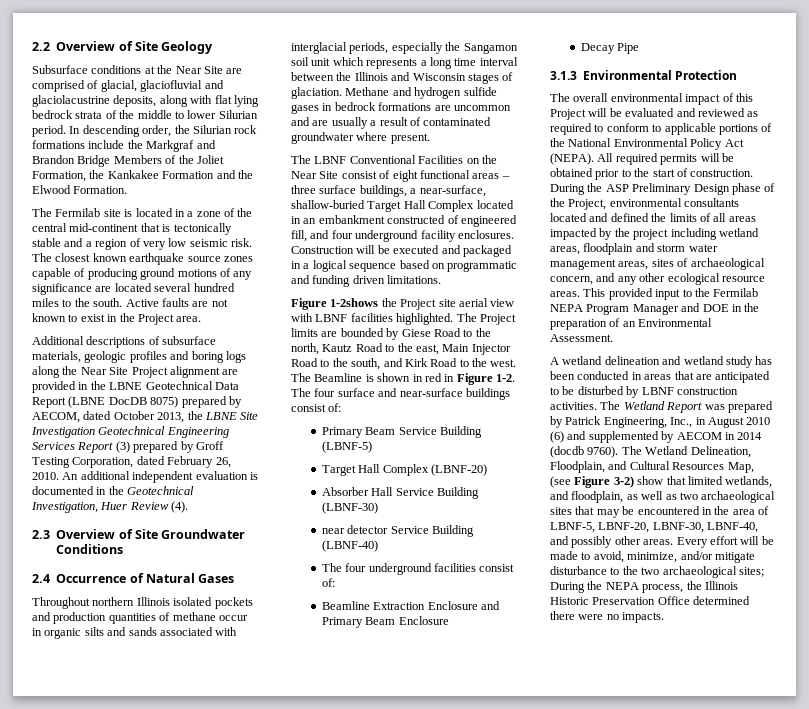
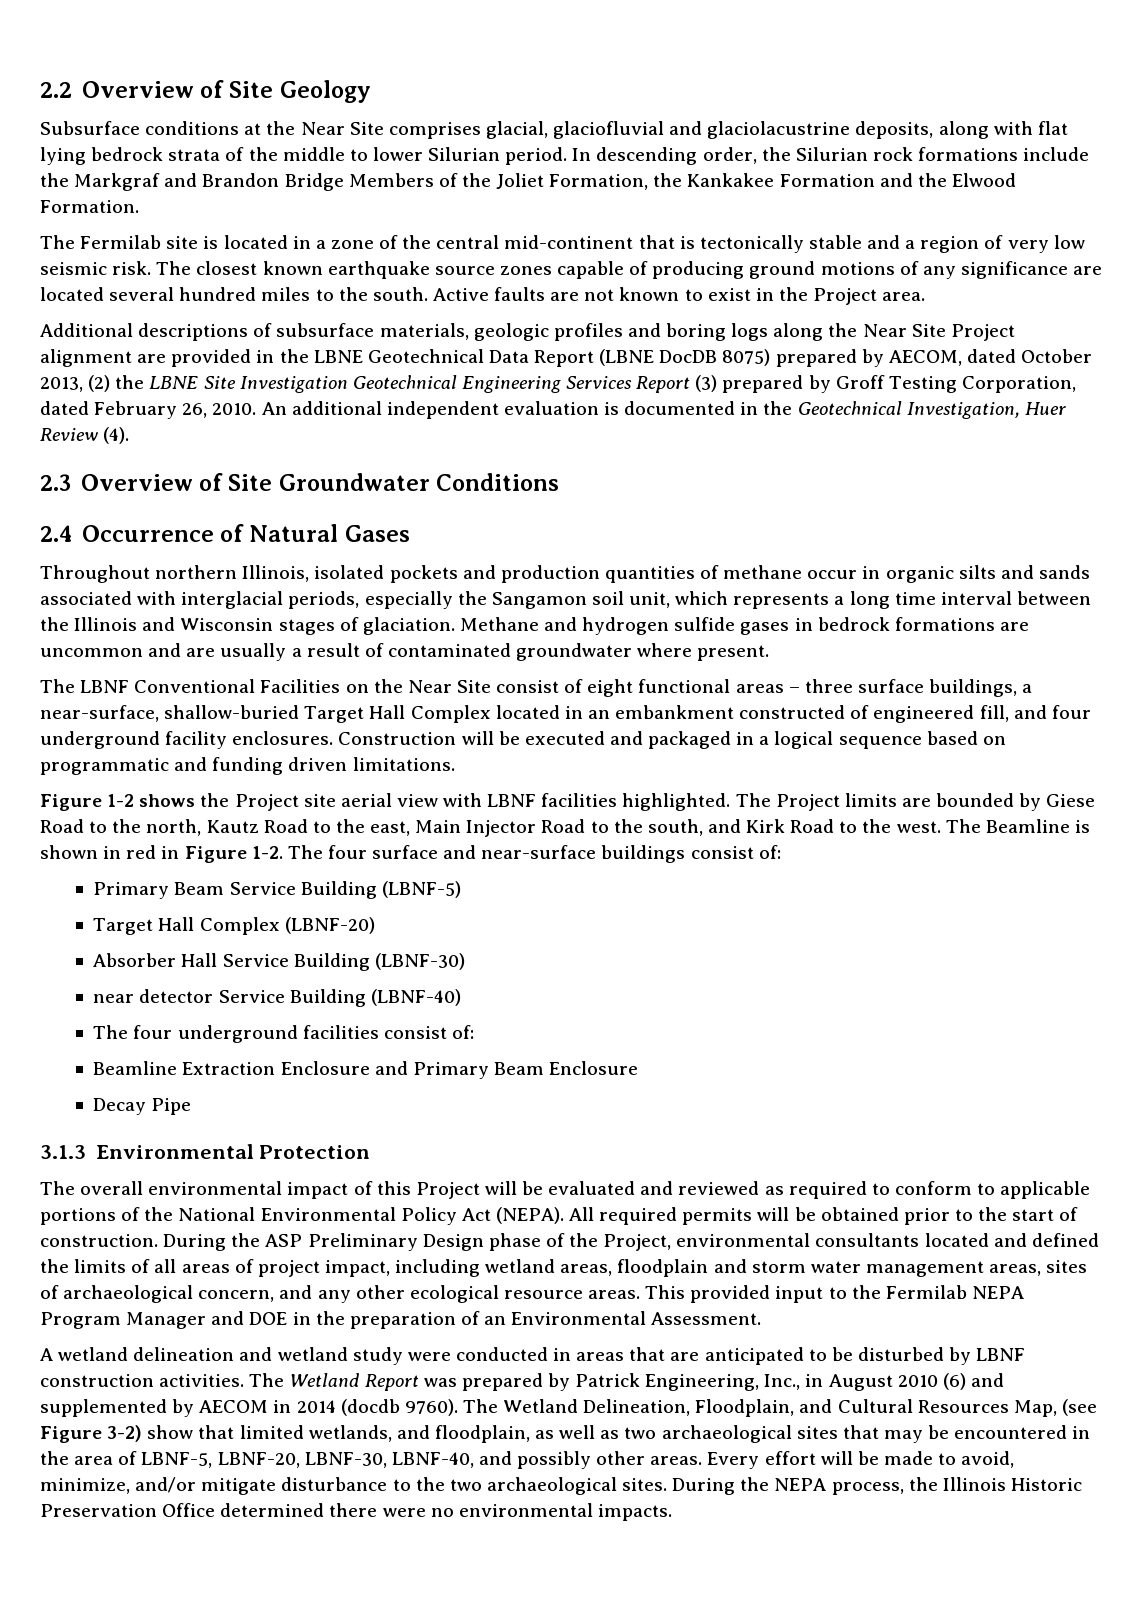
[226,68,243,74] [32,80,99,92] are comprised of -> [388,122,481,139] comprises
(185, 417) none -> [88,375,111,392] (2)
[136,597,170,606] Illinois -> [242,565,310,582] Illinois,
[311,58,331,66] unit -> [629,592,671,608] unit,
[330,298,379,307] 1-2shows -> [107,794,196,807] 1-2 shows
[550,228,669,240] impacted by the project -> [234,1259,390,1277] of project impact,
[755,356,773,365] [550,371,575,380] has been -> [407,1352,451,1361] were
[738,567,764,577] sites; -> [622,1478,668,1491] sites.
(619, 617) none -> [458,1503,593,1517] environmental

